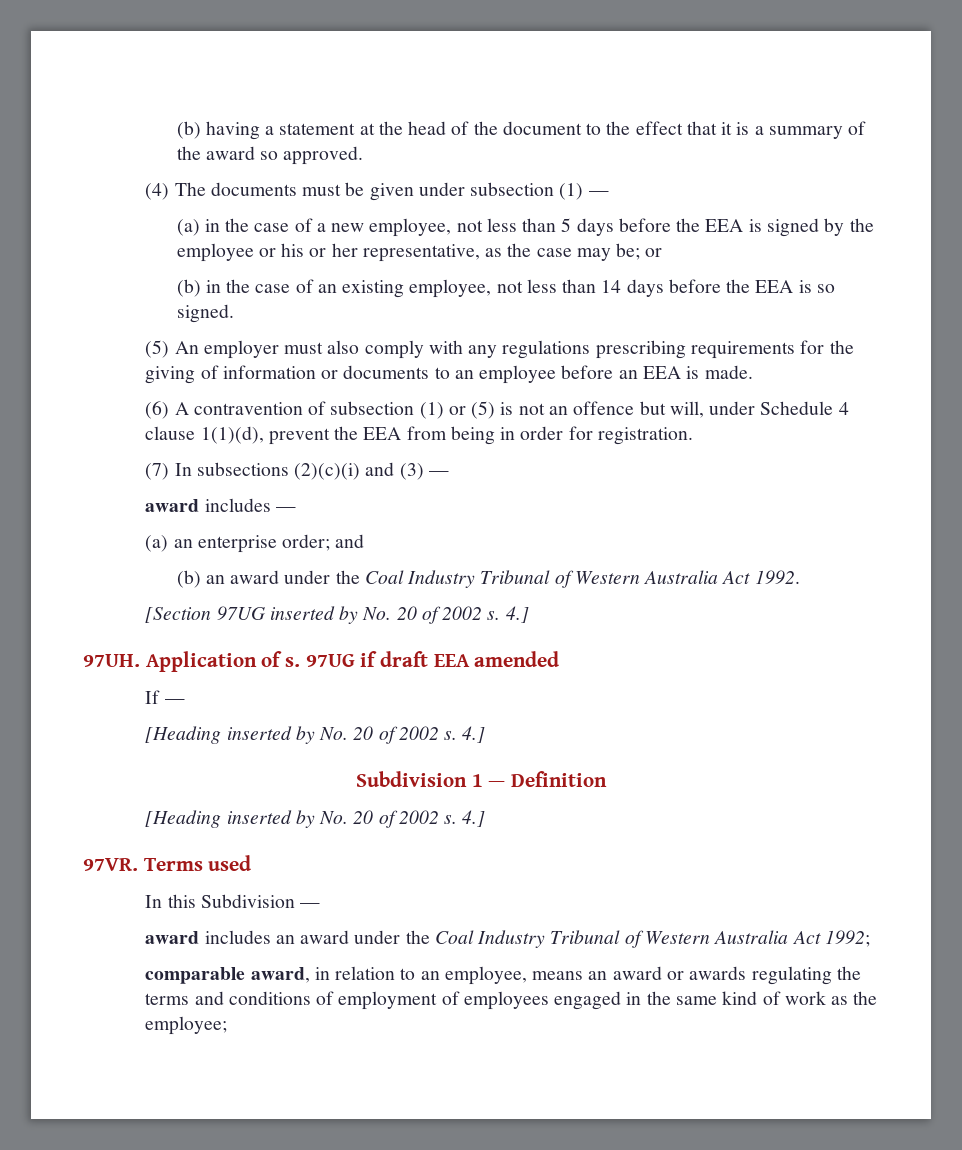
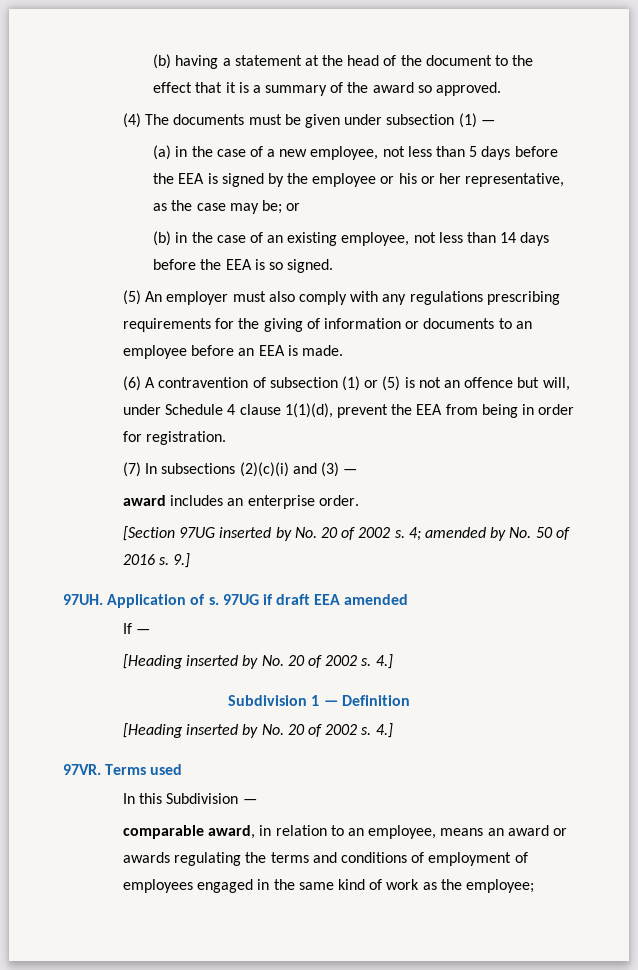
[275,507,296,512] [145,534,365,553] [176,570,800,588] — // (a) an enterprise order; and // (b) an award under the Coal Industry Tribunal of Western Australia Act 1992. -> [227,495,359,509] an enterprise order.
[505,606,529,623] 4.] -> [408,527,570,541] [123,553,191,568] 4; amended by No. 50 of 2016 s. 9.]
[145,930,870,948] // award includes an award under the Coal Industry Tribunal of Western Australia Act 1992; -> (257, 801) none

